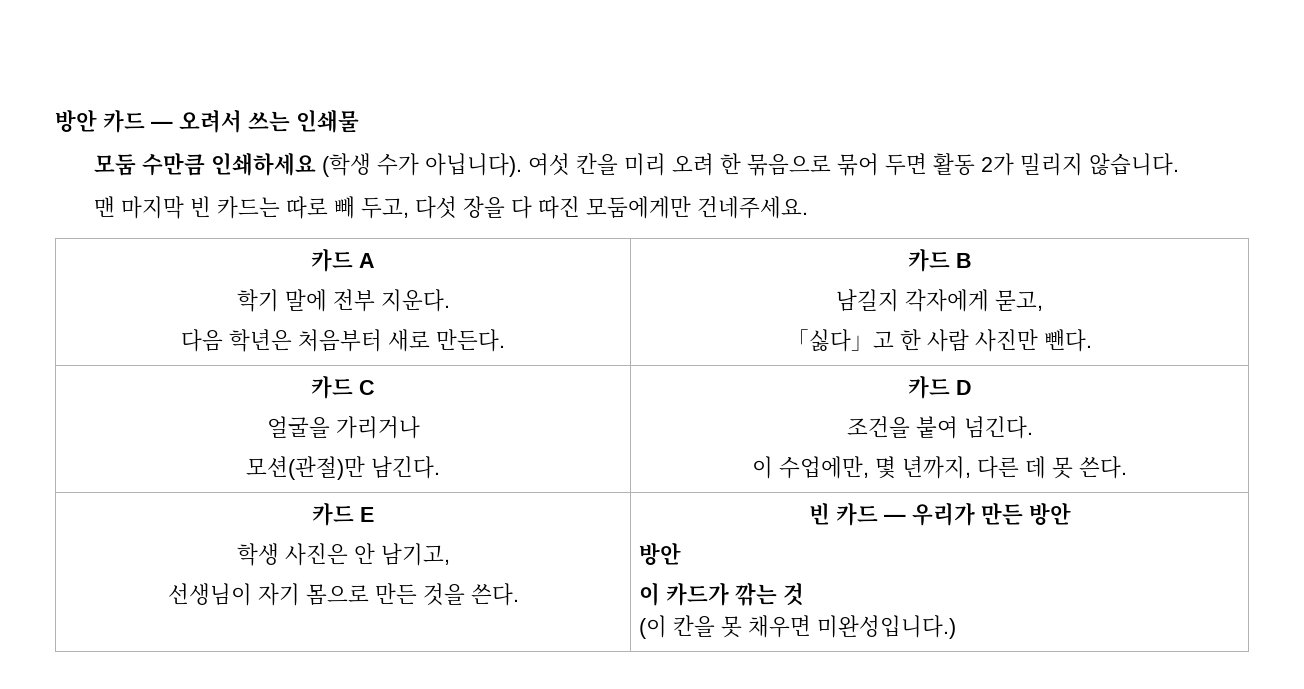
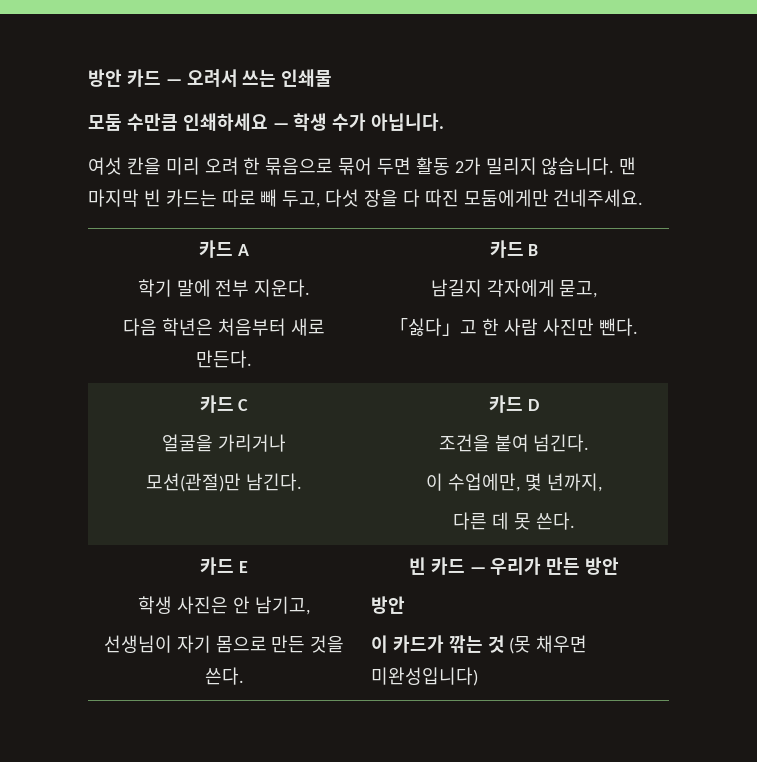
[322,153,523,177] (학생 수가 아닙니다). -> [272,113,445,131] — 학생 수가 아닙니다. //
(1180, 164) // -> (615, 166) none
(971, 467) none -> (602, 482) //
[639,615,957,639] // (이 칸을 못 채우면 미완성입니다.) -> [509,635,588,654] [370,667,478,686] (못 채우면 미완성입니다)

